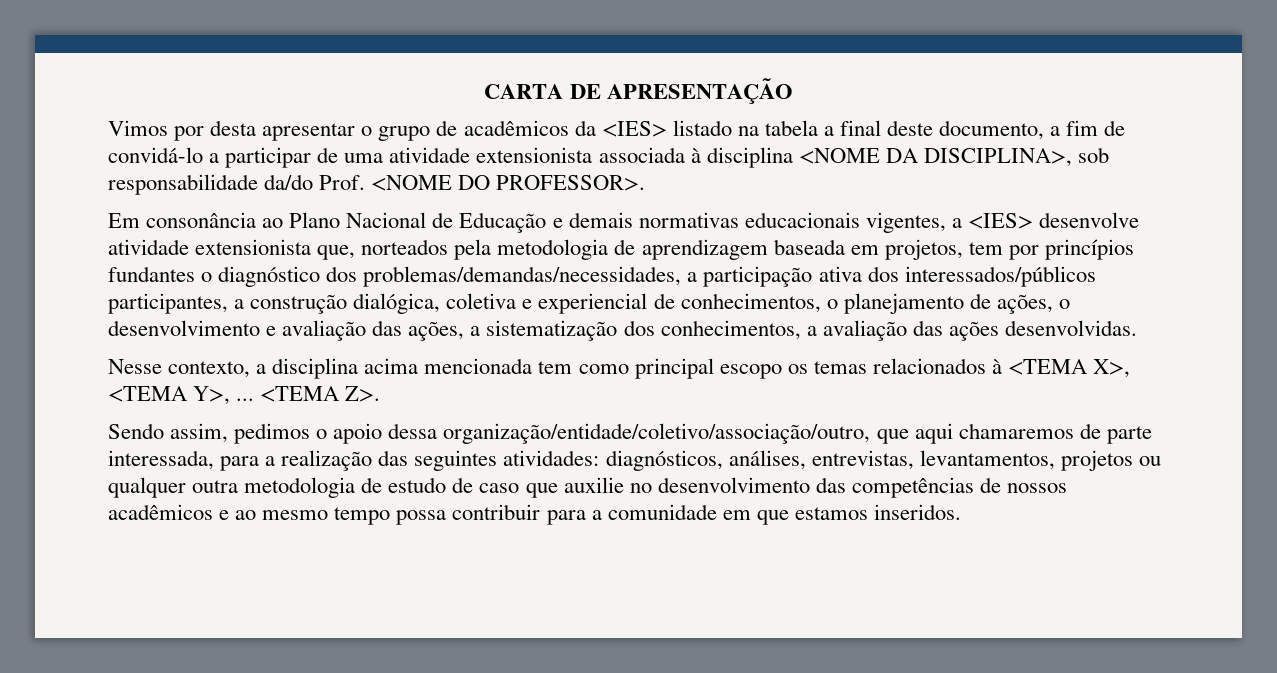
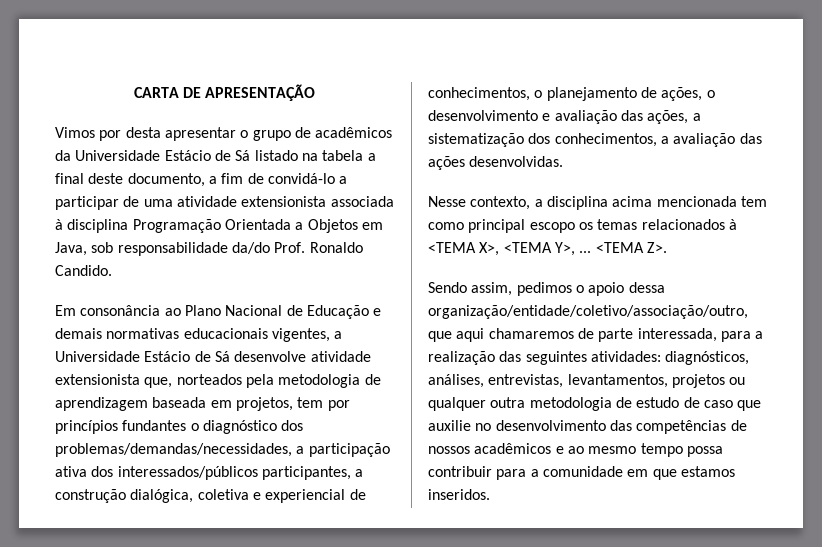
[601,121,667,137] <IES> -> [75,150,251,161] Universidade Estácio de Sá
[798,148,1072,167] <NOME DA DISCIPLINA>, -> [132,219,383,233] [55,242,87,256] Programação Orientada a Objetos em Java,
[371,175,646,191] <NOME DO PROFESSOR>. -> [309,242,363,253] [55,265,112,276] Ronaldo Candido.
[967,213,1033,229] <IES> -> [55,351,230,362] Universidade Estácio de Sá

